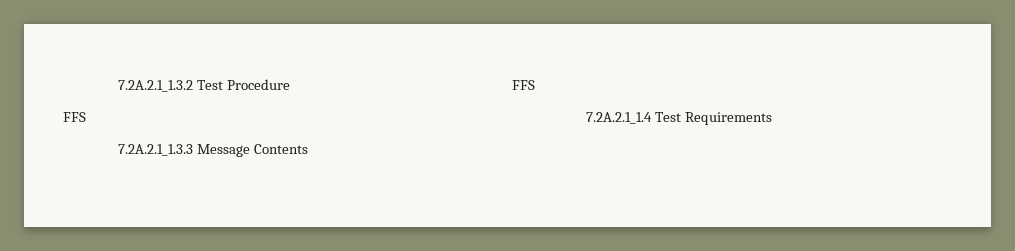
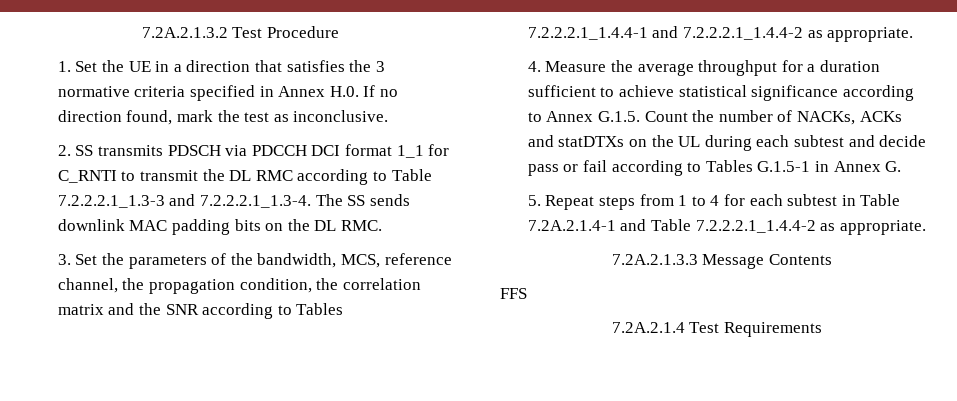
[118,80,194,92] 7.2A.2.1_1.3.2 -> [141,27,228,38] 7.2A.2.1.3.2
[62,112,86,122] [118,144,194,156] FFS // 7.2A.2.1_1.3.3 -> [57,60,385,72] [57,85,399,101] [57,110,389,125] [57,144,450,158] [57,169,432,185] [57,194,410,208] [57,219,383,235] [57,253,452,269] [57,278,421,294] [57,303,344,319] [527,26,914,42] [527,60,881,76] [527,85,914,101] [527,110,902,125] [527,135,927,151] [527,160,902,176] [527,194,901,210] [527,219,926,235] [611,254,698,265] 1. Set the UE in a direction that satisfies the 3 normative criteria specified in Annex H.0. If no direction found, mark the test as inconclusive. // 2. SS transmits PDSCH via PDCCH DCI format 1_1 for C_RNTI to transmit the DL RMC according to Table 7.2.2.2.1_1.3-3 and 7.2.2.2.1_1.3-4. The SS sends downlink MAC padding bits on the DL RMC. // 3. Set the parameters of the bandwidth, MCS, reference channel, the propagation condition, the correlation matrix and the SNR according to Tables 7.2.2.2.1_1.4.4-1 and 7.2.2.2.1_1.4.4-2 as appropriate. // 4. Measure the average throughput for a duration sufficient to achieve statistical significance according to Annex G.1.5. Count the number of NACKs, ACKs and statDTXs on the UL during each subtest and decide pass or fail according to Tables G.1.5-1 in Annex G. // 5. Repeat steps from 1 to 4 for each subtest in Table 7.2A.2.1.4-1 and Table 7.2.2.2.1_1.4.4-2 as appropriate. // 7.2A.2.1.3.3
[586,112,653,124] 7.2A.2.1_1.4 -> [611,322,685,333] 7.2A.2.1.4

